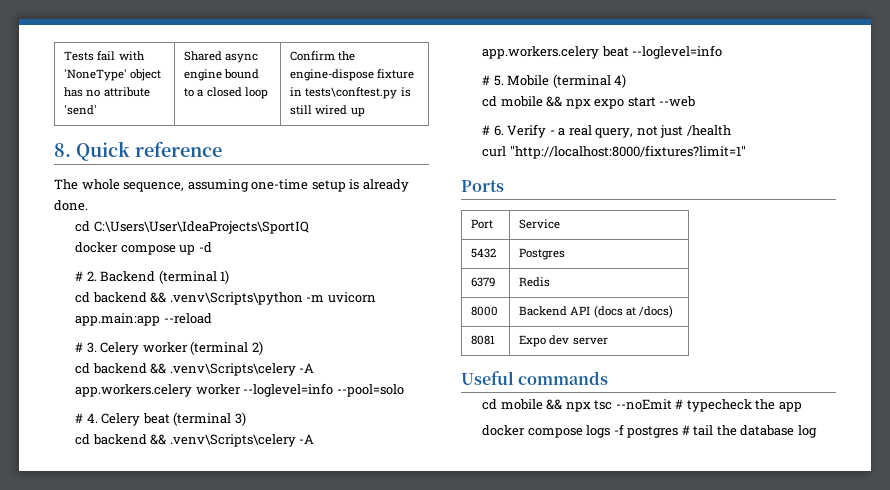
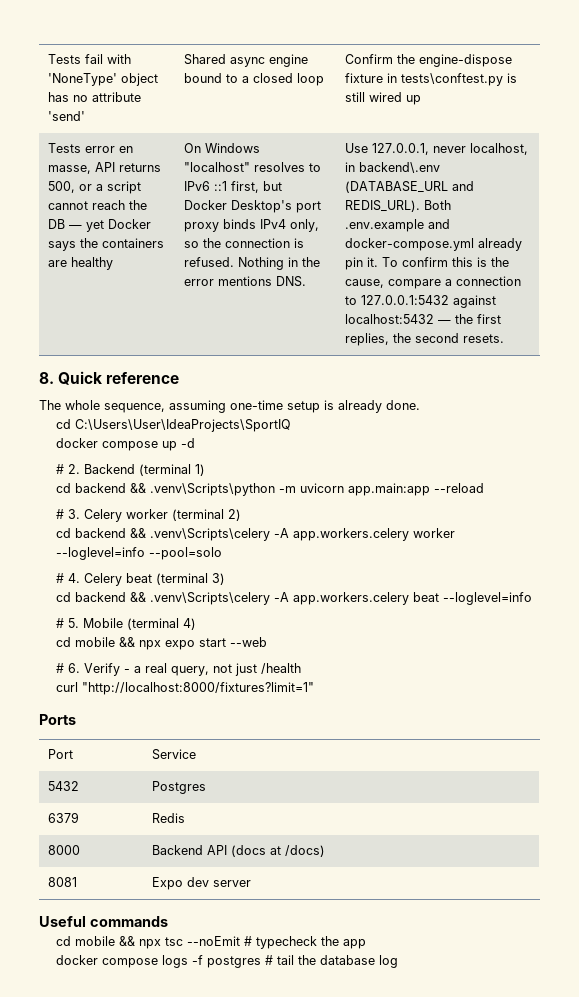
(365, 112) none -> [47,143,133,153] [47,162,161,174] [47,181,141,194] [47,200,147,210] [47,219,151,232] [47,238,164,251] [47,257,113,270] [183,143,260,153] [183,162,321,172] [183,181,282,193] [183,200,321,213] [183,219,319,232] [183,238,304,248] [183,257,320,270] [183,276,306,287] [344,143,528,155] [344,162,440,173] [344,181,474,193] [344,200,451,212] [344,219,450,232] [344,238,522,251] [344,257,509,270] [344,276,521,289] [344,295,496,308] [344,314,501,324] [344,333,504,346] // Tests error en masse, API returns 500, or a script cannot reach the DB — yet Docker says the containers are healthy | On Windows "localhost" resolves to IPv6 ::1 first, but Docker Desktop's port proxy binds IPv4 only, so the connection is refused. Nothing in the error mentions DNS. | Use 127.0.0.1, never localhost, in backend\.env (DATABASE_URL and REDIS_URL). Both .env.example and docker-compose.yml already pin it. To confirm this is the cause, compare a connection to 127.0.0.1:5432 against localhost:5432 — the first replies, the second resets.

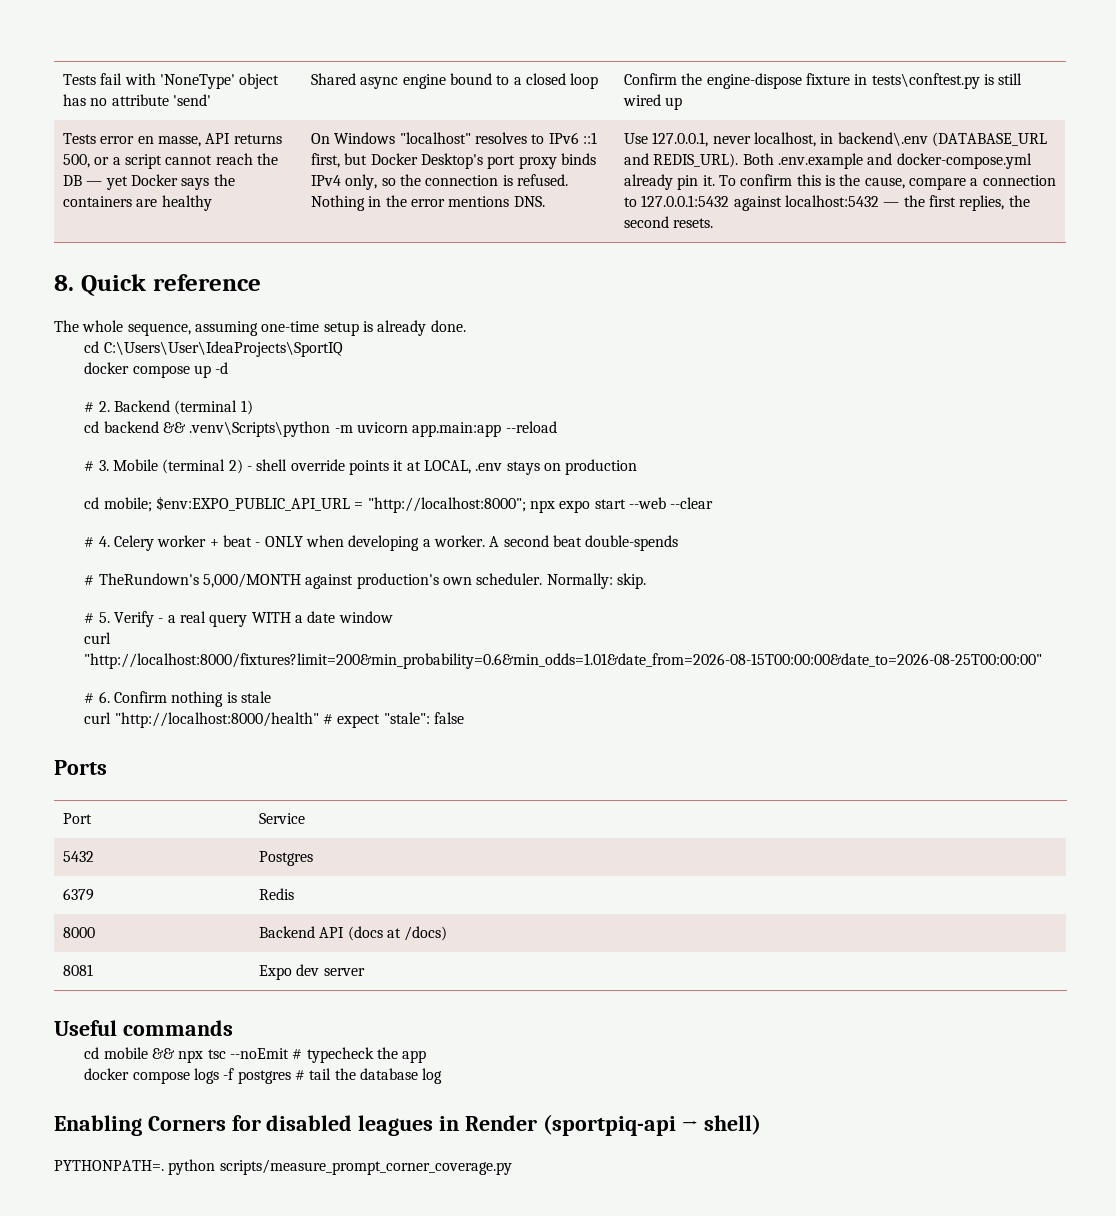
[83,509,168,522] Celery worker -> [112,459,158,471] Mobile
[55,528,455,541] [55,547,222,560] [55,573,225,586] [55,592,532,605] [55,618,196,630] [55,637,267,650] [55,663,301,676] [55,682,314,695] // cd backend && .venv\Scripts\celery -A app.workers.celery worker --loglevel=info --pool=solo // # 4. Celery beat (terminal 3) // cd backend && .venv\Scripts\celery -A app.workers.celery beat --loglevel=info // # 5. Mobile (terminal 4) // cd mobile && npx expo start --web // # 6. Verify - a real query, not just /health // curl "http://localhost:8000/fixtures?limit=1" -> [246,459,638,475] [84,496,714,513] [84,535,679,551] [84,573,646,589] [84,611,393,627] [84,632,112,644] [84,653,1043,669] [84,691,271,707] [84,712,464,728] - shell override points it at LOCAL, .env stays on production // cd mobile; $env:EXPO_PUBLIC_API_URL = "http://localhost:8000"; npx expo start --web --clear // # 4. Celery worker + beat - ONLY when developing a worker. A second beat double-spends // # TheRundown's 5,000/MONTH against production's own scheduler. Normally: skip. // # 5. Verify - a real query WITH a date window // curl "http://localhost:8000/fixtures?limit=200&min_probability=0.6&min_odds=1.01&date_from=2026-08-15T00:00:00&date_to=2026-08-25T00:00:00" // # 6. Confirm nothing is stale // curl "http://localhost:8000/health" # expect "stale": false
(398, 961) none -> [54,1114,762,1136] [54,1159,512,1175] // Enabling Corners for disabled leagues in Render (sportpiq-api → shell) // PYTHONPATH=. python scripts/measure_prompt_corner_coverage.py

